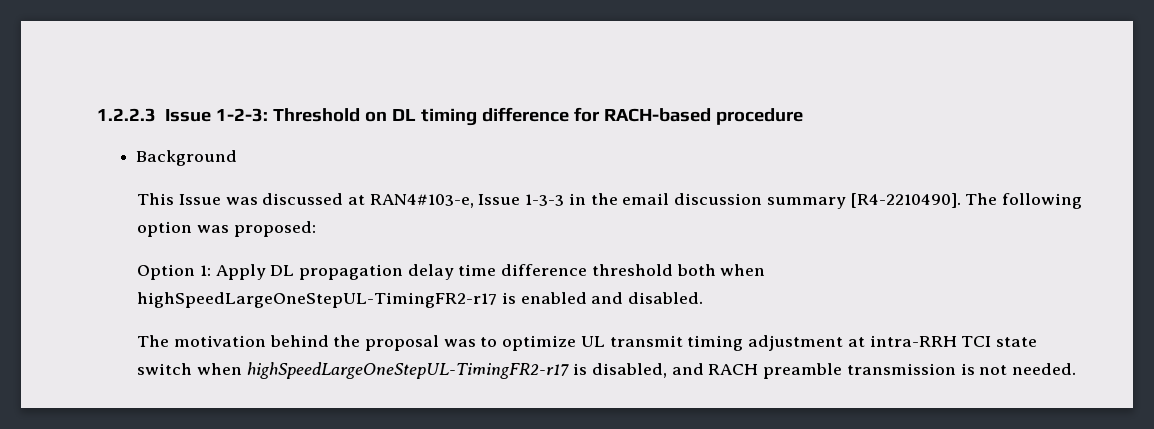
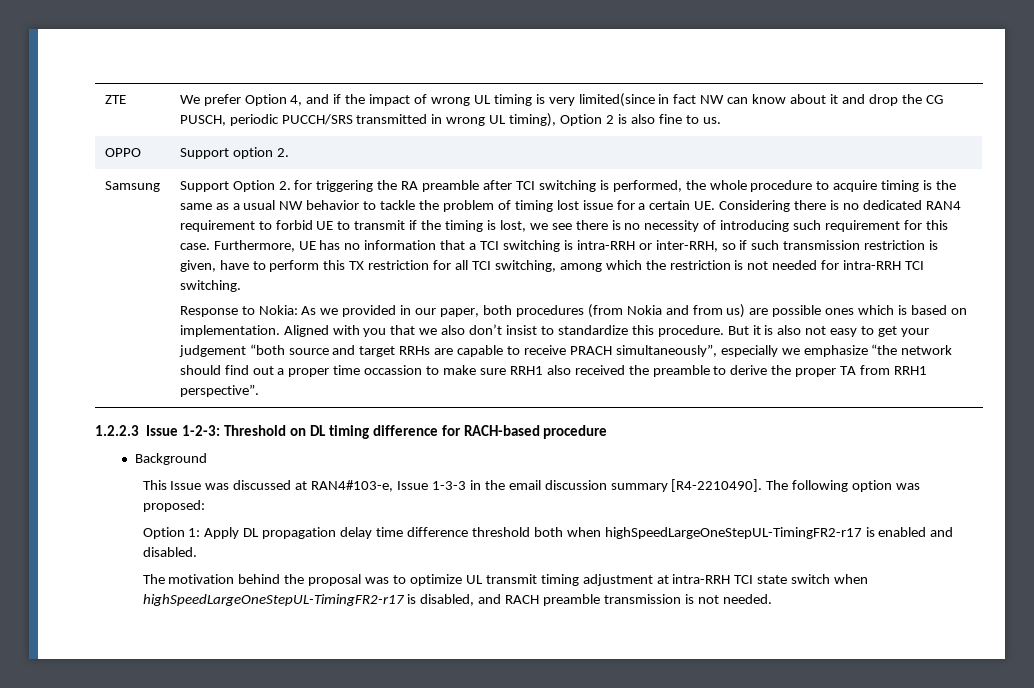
(97, 115) none -> [104,95,126,104] [179,93,943,107] [179,113,721,127] [104,148,141,157] [179,147,289,159] [104,181,160,192] [179,180,956,192] [179,200,961,212] [179,220,948,232] [179,240,939,252] [179,260,924,272] [179,280,241,292] [179,304,967,318] [179,324,929,337] [178,344,953,357] [179,365,927,377] [179,384,259,397] ZTE | We prefer Option 4, and if the impact of wrong UL timing is very limited(since in fact NW can know about it and drop the CG PUSCH, periodic PUCCH/SRS transmitted in wrong UL timing), Option 2 is also fine to us. // OPPO | Support option 2. // Samsung | Support Option 2. for triggering the RA preamble after TCI switching is performed, the whole procedure to acquire timing is the same as a usual NW behavior to tackle the problem of timing lost issue for a certain UE. Considering there is no dedicated RAN4 requirement to forbid UE to transmit if the timing is lost, we see there is no necessity of introducing such requirement for this case. Furthermore, UE has no information that a TCI switching is intra-RRH or inter-RRH, so if such transmission restriction is given, have to perform this TX restriction for all TCI switching, among which the restriction is not needed for intra-RRH TCI switching. // Response to Nokia: As we provided in our paper, both procedures (from Nokia and from us) are possible ones which is based on implementation. Aligned with you that we also don’t insist to standardize this procedure. But it is also not easy to get your judgement “both source and target RRHs are capable to receive PRACH simultaneously”, especially we emphasize “the network should find out a proper time occassion to make sure RRH1 also received the preamble to derive the proper TA from RRH1 perspective”. //

